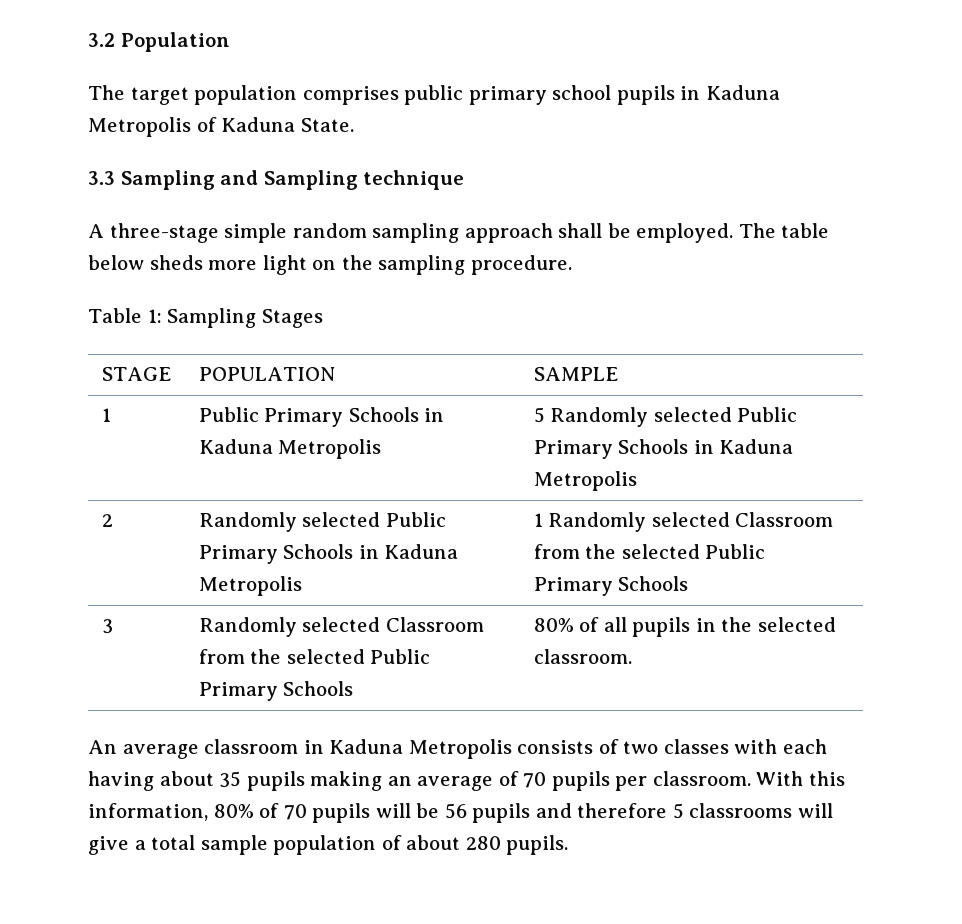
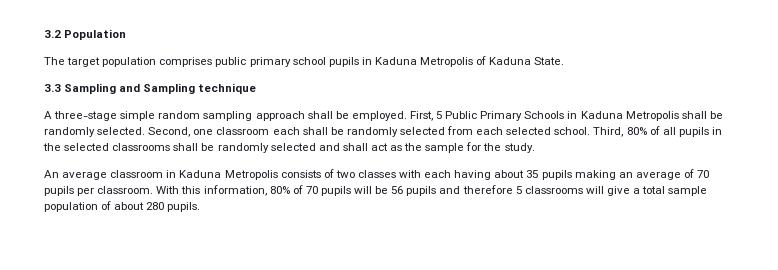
[738,223,830,238] [88,255,572,275] [88,308,323,328] [101,367,171,381] [198,367,335,381] [533,367,618,381] [101,408,111,422] [198,407,445,427] [198,439,382,459] [533,407,798,427] [533,439,794,459] [533,471,637,491] [101,514,113,527] [198,512,446,532] [198,544,459,564] [198,576,302,596] [533,512,834,532] [533,544,766,559] [533,576,689,596] [101,619,113,634] [198,617,484,637] [198,649,431,664] [198,681,354,701] The table below sheds more light on the sampling procedure. // Table 1: Sampling Stages // STAGE | POPULATION | SAMPLE // 1 | Public Primary Schools in Kaduna Metropolis | 5 Randomly selected Public Primary Schools in Kaduna Metropolis // 2 | Randomly selected Public Primary Schools in Kaduna Metropolis | 1 Randomly selected Classroom from the selected Public Primary Schools // 3 | Randomly selected Classroom from the selected Public Primary Schools | -> [409,111,723,121] [44,126,624,137] First, 5 Public Primary Schools in Kaduna Metropolis shall be randomly selected. Second, one classroom each shall be randomly selected from each selected school. Third,
[533,649,632,664] classroom. -> [112,142,535,153] classrooms shall be randomly selected and shall act as the sample for the study.

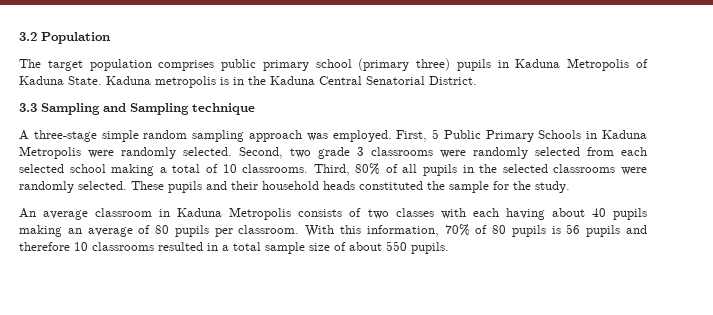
(326, 61) none -> [358,58,451,71] (primary three)
(565, 61) none -> [106,76,477,88] Kaduna metropolis is in the Kaduna Central Senatorial District.
[307,111,349,119] shall be -> [306,133,328,141] was
[681,111,723,119] shall be -> [88,150,114,158] were
[193,127,344,135] one classroom each shall be -> [290,147,466,159] two grade 3 classrooms were
[554,127,591,135] school. -> [69,164,309,176] school making a total of 10 classrooms.
[173,143,403,153] shall be randomly selected and shall act as -> [620,167,647,175] [19,181,423,193] were randomly selected. These pupils and their household heads constituted
[526,170,539,178] 35 -> [591,208,606,217] 40
[697,170,710,178] 70 -> [155,225,170,234] 80
[269,185,630,196] 80% of 70 pupils will be 56 pupils and therefore 5 classrooms will give -> [444,224,648,237] [19,242,218,251] 70% of 80 pupils is 56 pupils and therefore 10 classrooms resulted in
[44,202,98,212] population -> [309,243,330,251] size
[146,202,165,210] 280 -> [386,241,407,251] 550

